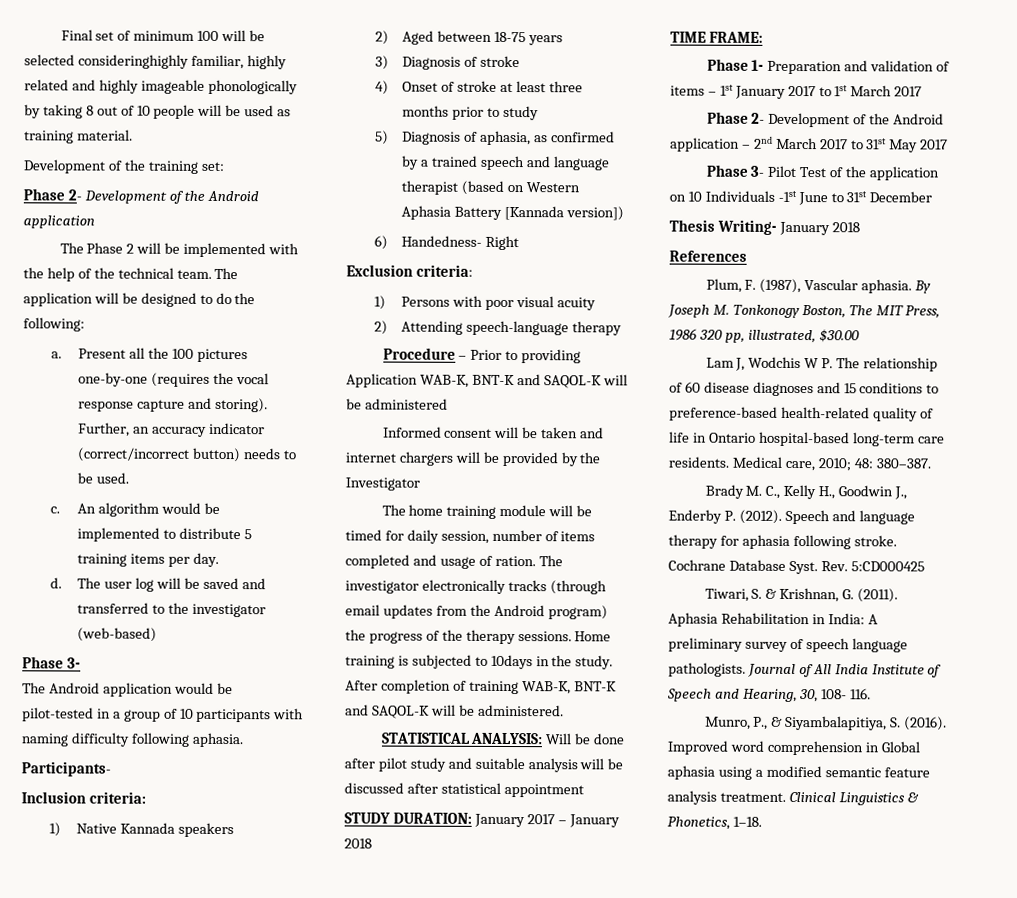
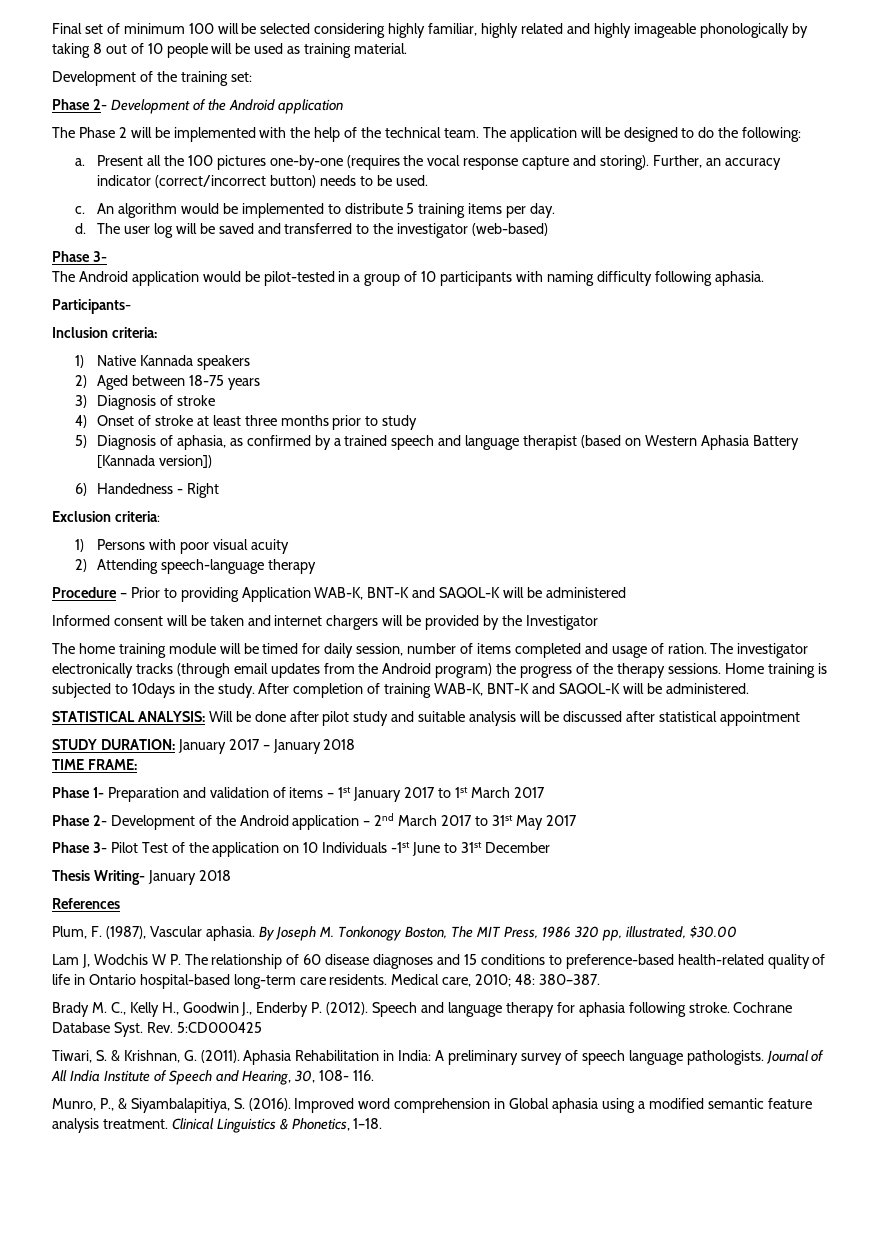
[77,54,189,69] consideringhighly -> [314,23,426,38] considering highly
[401,235,483,247] Handedness- -> [97,483,183,494] Handedness -

